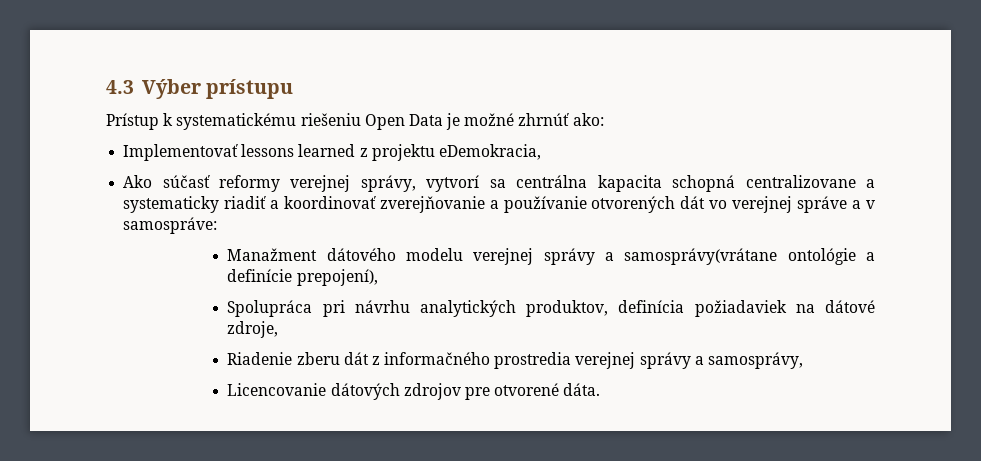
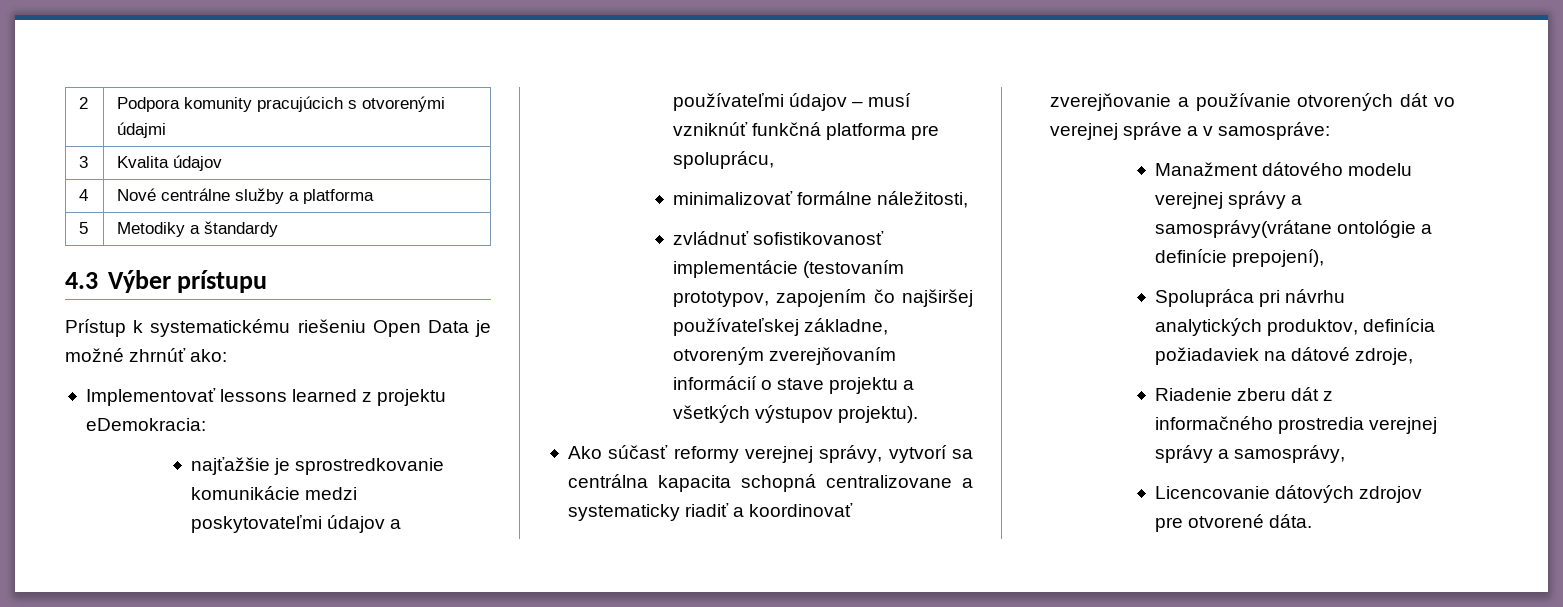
(106, 87) none -> [79,97,89,109] [117,96,446,112] [117,122,167,138] [79,156,89,168] [117,155,223,171] [79,189,89,201] [117,188,375,204] [79,222,89,234] [117,221,279,237] 2 | Podpora komunity pracujúcich s otvorenými údajmi // 3 | Kvalita údajov // 4 | Nové centrálne služby a platforma // 5 | Metodiky a štandardy //
[438,144,541,160] eDemokracia, -> [85,418,206,431] [190,457,444,475] [190,486,357,500] [190,515,401,533] [672,93,912,111] [672,122,940,140] [672,151,774,169] [672,191,968,208] [672,231,884,245] [672,260,904,278] [672,289,973,307] [672,318,888,336] [672,347,896,365] [672,376,915,394] [672,405,918,423] eDemokracia: // najťažšie je sprostredkovanie komunikácie medzi poskytovateľmi údajov a používateľmi údajov – musí vzniknúť funkčná platforma pre spoluprácu, // minimalizovať formálne náležitosti, // zvládnuť sofistikovanosť implementácie (testovaním prototypov, zapojením čo najširšej používateľskej základne, otvoreným zverejňovaním informácií o stave projektu a všetkých výstupov projektu).

